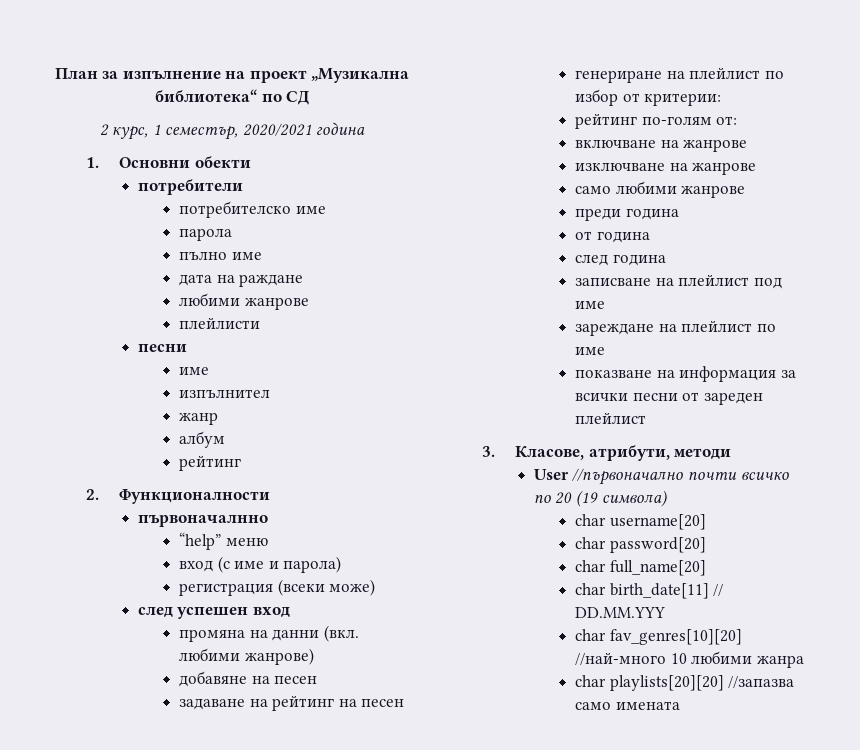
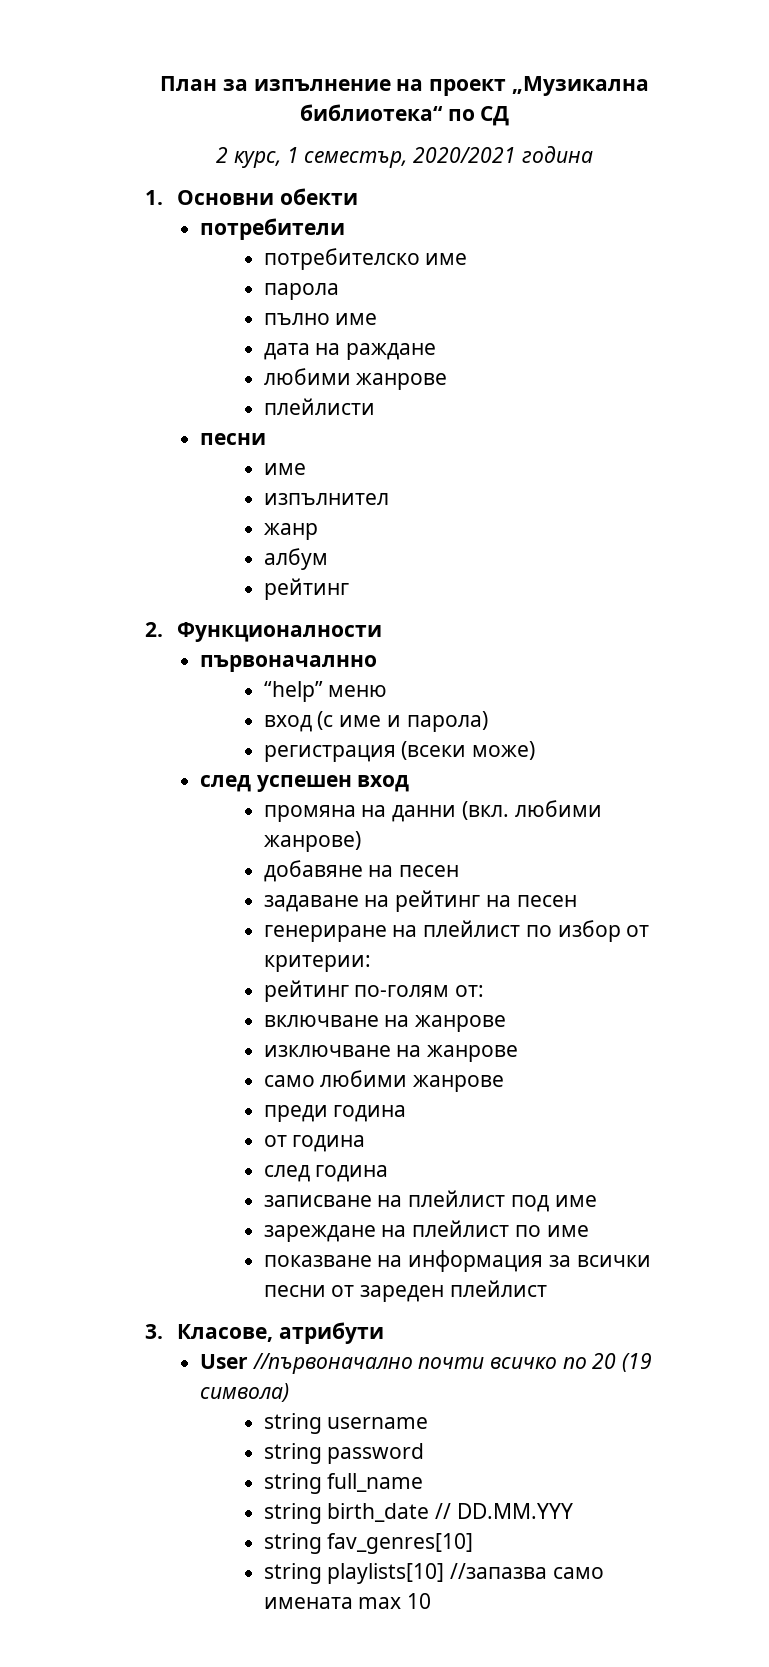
[588,445,732,461] атрибути, методи -> [278,1322,384,1344] атрибути
[575,514,706,530] [575,537,706,553] [575,560,706,576] [575,583,724,599] [575,607,666,618] [575,629,742,645] [575,651,804,668] [575,675,724,691] char username[20] // char password[20] // char full_name[20] // char birth_date[11] // DD.MM.YYY // char fav_genres[10][20] //най-много 10 любими жанра // char playlists[20][20] -> [263,1413,429,1434] [263,1443,425,1464] [263,1473,424,1494] [263,1503,573,1524] [263,1533,474,1554] [263,1563,445,1584] string username // string password // string full_name // string birth_date // DD.MM.YYY // string fav_genres[10] // string playlists[10]
(680, 705) none -> [358,1593,432,1609] max 10

